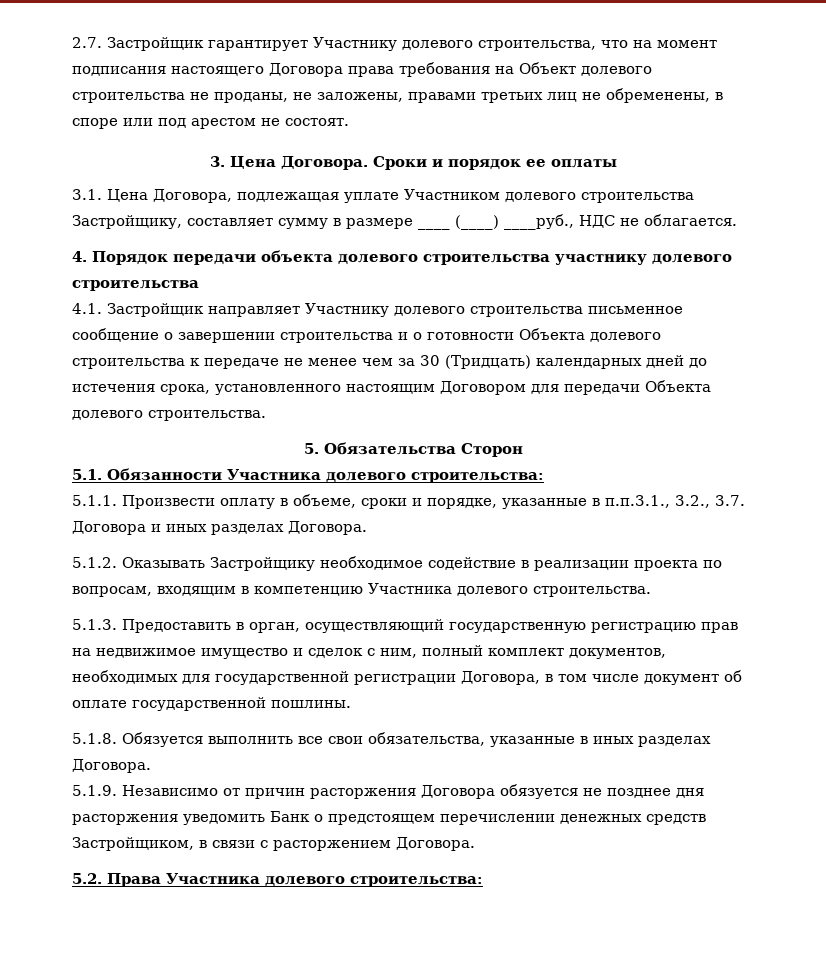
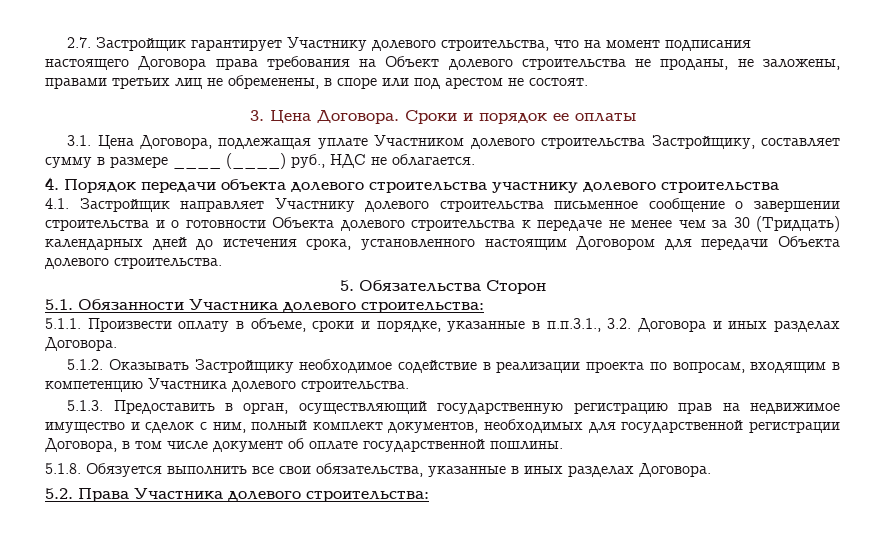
[504,214,574,230] ____руб., -> [291,154,325,168] руб.,
[675,495,745,508] 3.2., 3.7. -> [607,318,632,329] 3.2.
[72,784,704,799] [72,811,706,825] [72,837,475,851] // 5.1.9. Независимо от причин расторжения Договора обязуется не позднее дня расторжения уведомить Банк о предстоящем перечислении денежных средств Застройщиком, в связи с расторжением Договора. -> (711, 470) none

